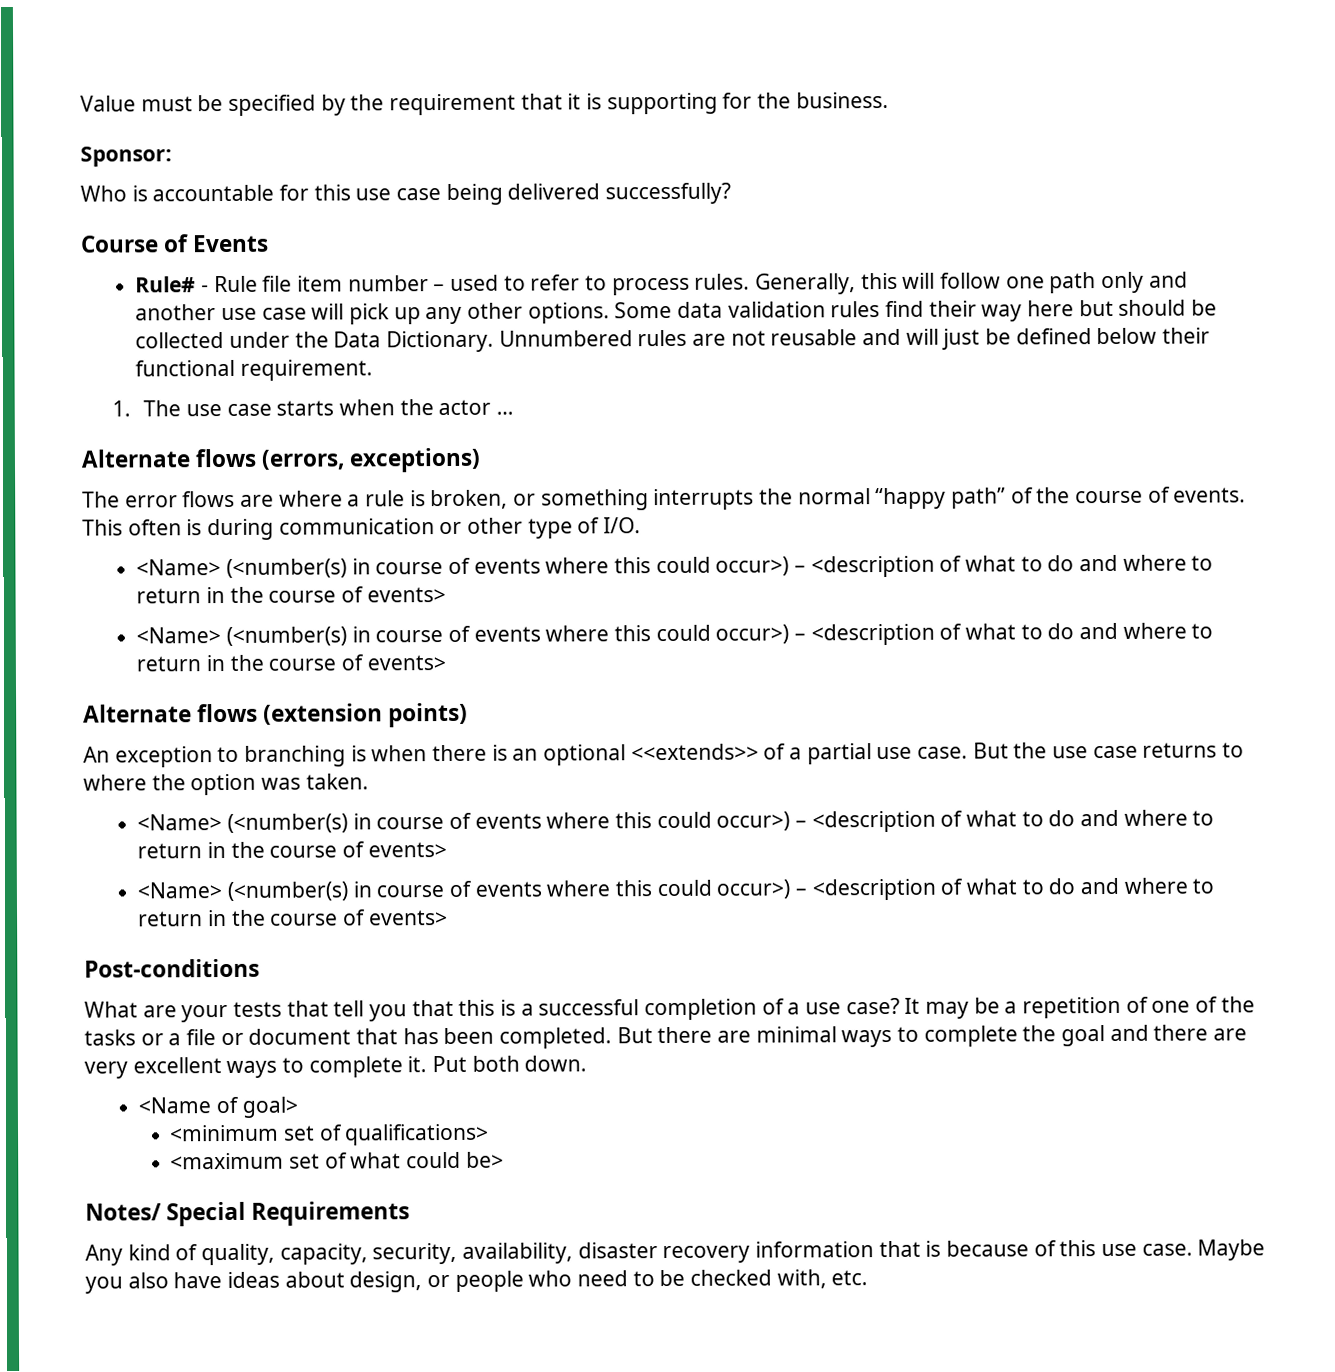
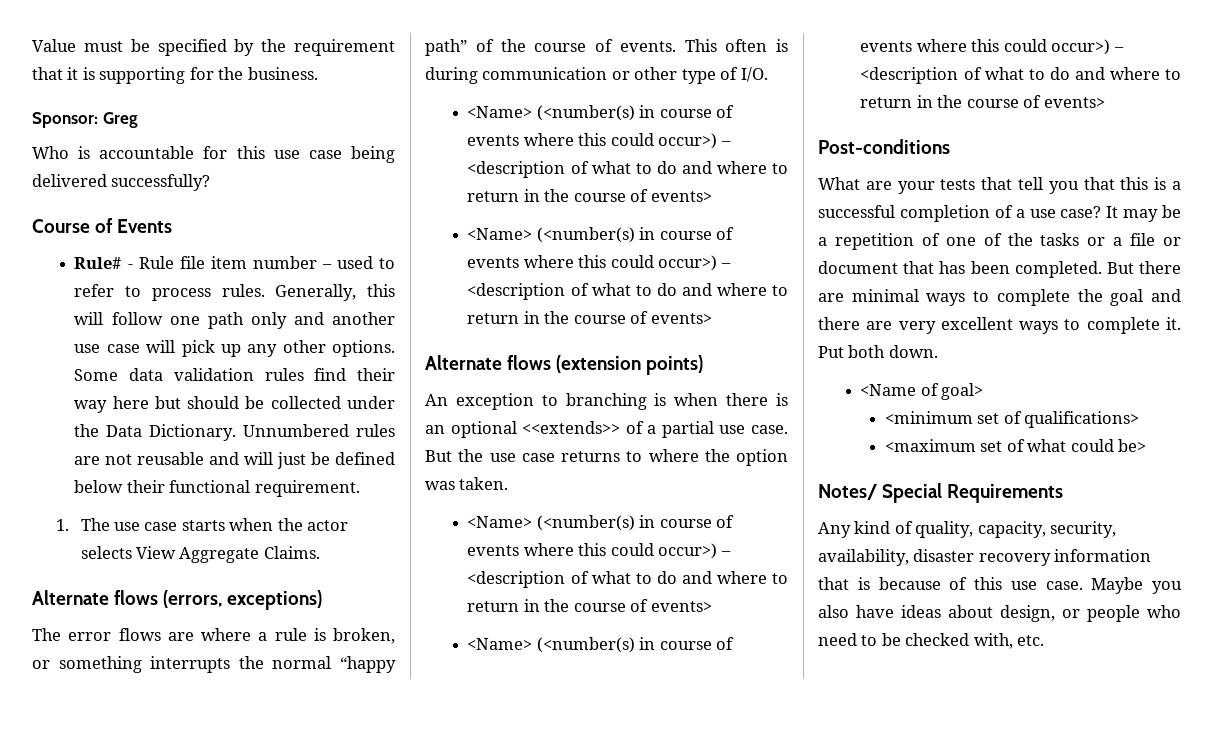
(172, 156) none -> [102,112,138,128] Greg
[496,411,515,415] … -> [80,546,320,563] selects View Aggregate Claims.

